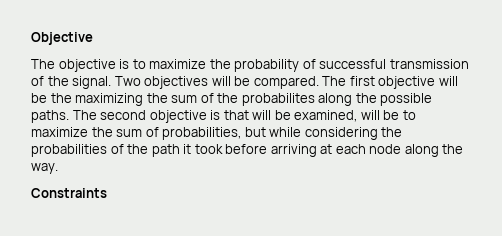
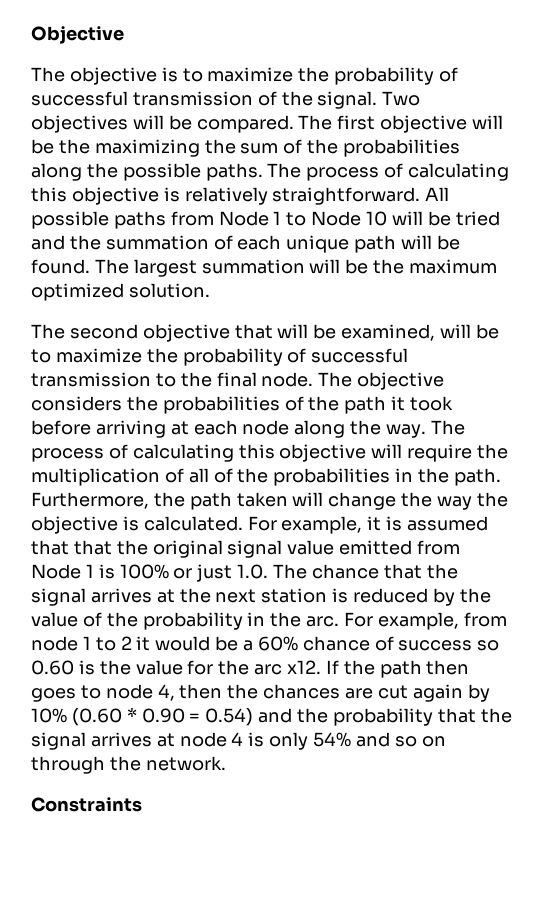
[241,93,315,106] probabilites -> [343,139,461,157] probabilities
(97, 115) none -> [306,163,510,181] [31,187,450,205] [31,211,500,229] [31,235,460,253] [31,259,498,277] [31,283,210,301] [31,324,65,339] process of calculating this objective is relatively straightforward. All possible paths from Node 1 to Node 10 will be tried and the summation of each unique path will be found. The largest summation will be the maximum optimized solution. // The
[210,110,221,120] is -> (230, 333) none
[116,127,378,140] sum of probabilities, but while considering -> [182,348,409,366] [31,372,445,390] [31,396,122,411] probability of successful transmission to the final node. The objective considers
(58, 168) none -> [430,420,465,435] [31,444,509,462] [31,468,501,486] [31,492,508,510] [31,516,489,534] [31,540,461,558] [31,564,458,582] [31,588,491,606] [31,612,507,630] [31,636,500,651] [31,660,470,678] [31,684,490,702] [31,707,512,726] [31,732,446,750] [31,756,226,774] The process of calculating this objective will require the multiplication of all of the probabilities in the path. Furthermore, the path taken will change the way the objective is calculated. For example, it is assumed that that the original signal value emitted from Node 1 is 100% or just 1.0. The chance that the signal arrives at the next station is reduced by the value of the probability in the arc. For example, from node 1 to 2 it would be a 60% chance of success so 0.60 is the value for the arc x12. If the path then goes to node 4, then the chances are cut again by 10% (0.60 * 0.90 = 0.54) and the probability that the signal arrives at node 4 is only 54% and so on through the network.

